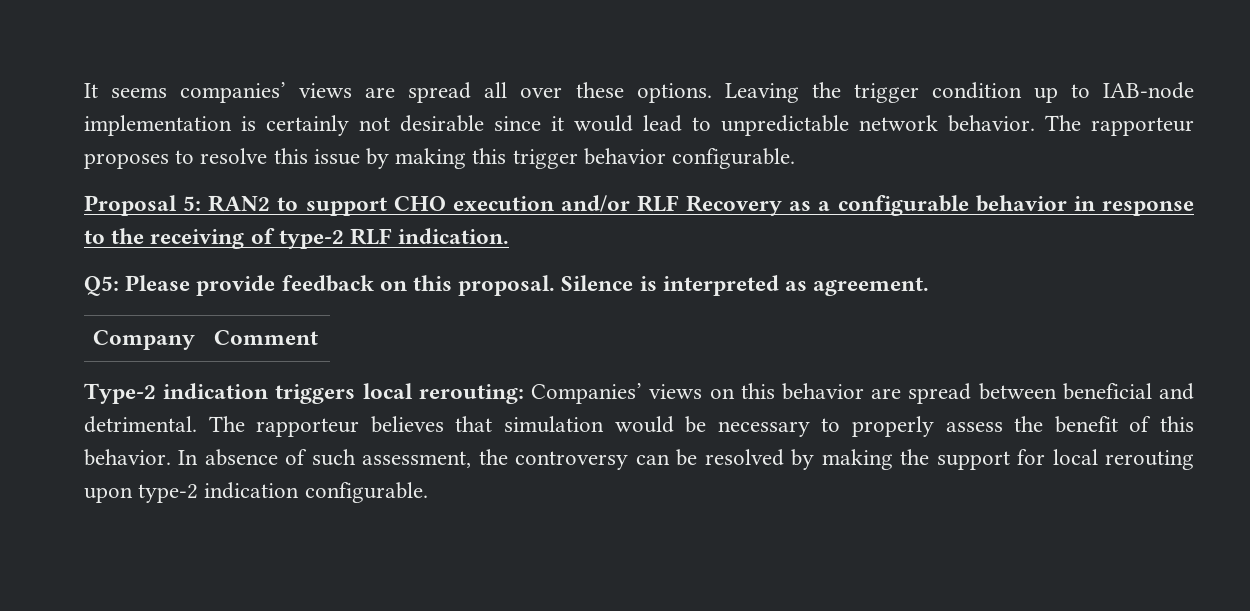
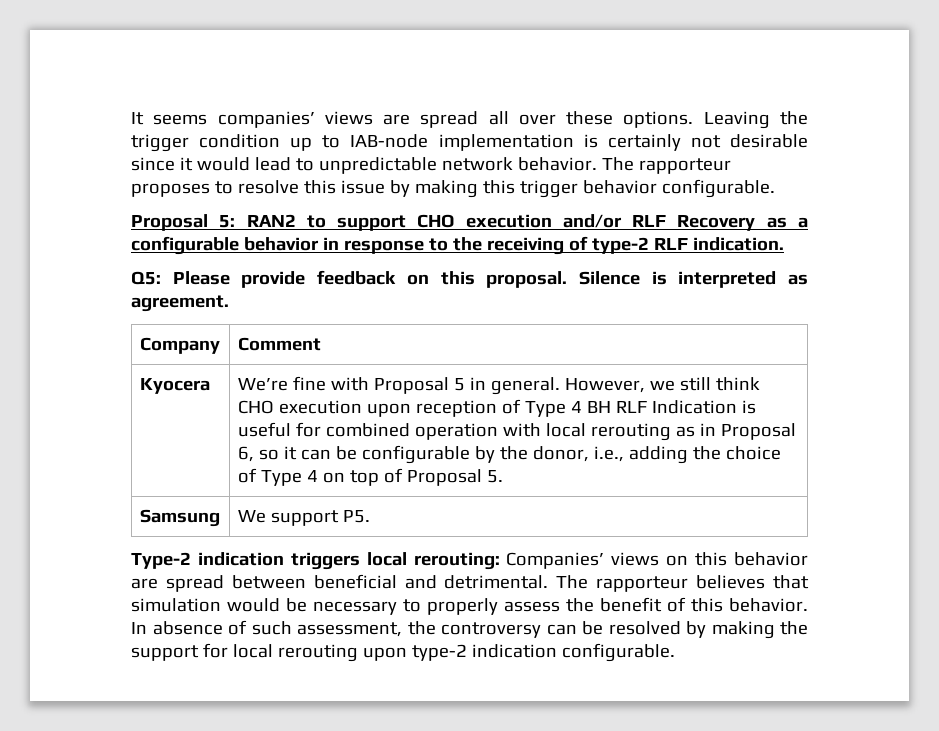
(319, 337) none -> [139,378,210,394] [237,376,760,395] [237,399,756,417] [237,422,796,441] [237,445,781,464] [237,468,503,486] [139,509,220,527] [237,510,370,526] // Kyocera | We’re fine with Proposal 5 in general. However, we still think CHO execution upon reception of Type 4 BH RLF Indication is useful for combined operation with local rerouting as in Proposal 6, so it can be configurable by the donor, i.e., adding the choice of Type 4 on top of Proposal 5. // Samsung | We support P5.

